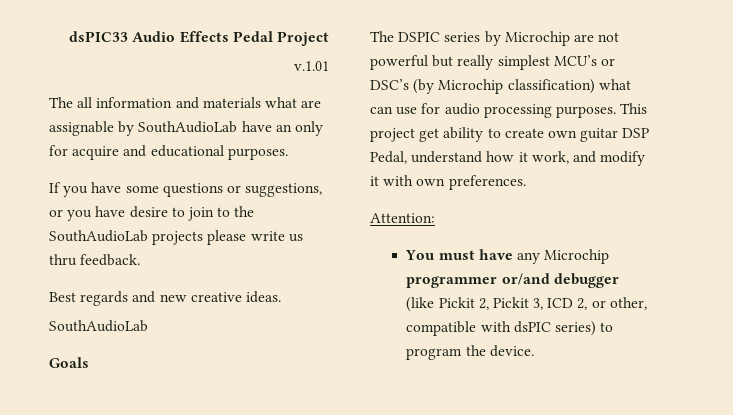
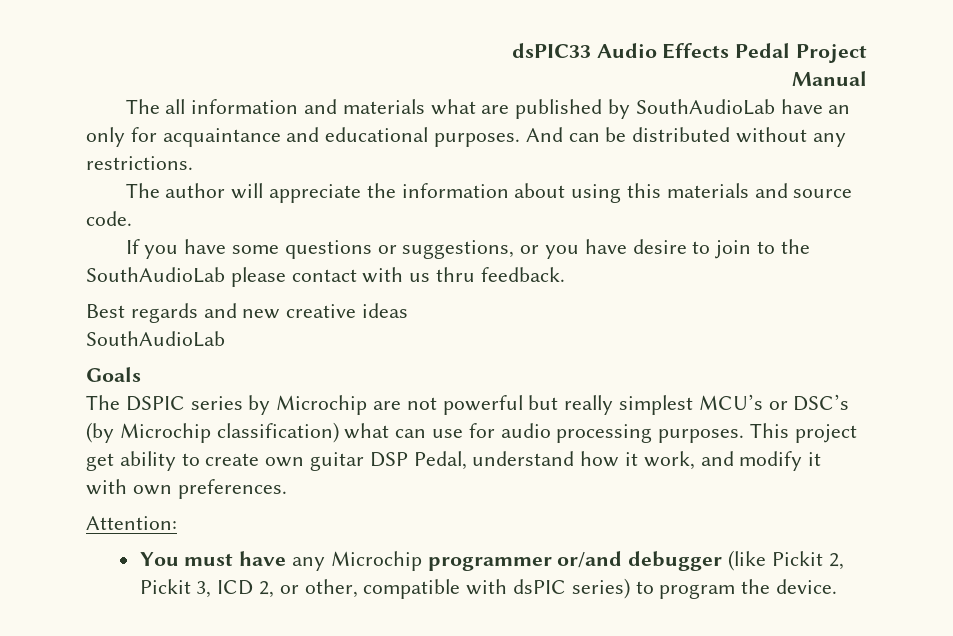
[294,61,329,71] v.1.01 -> [792,71,867,86] Manual
[49,121,114,136] assignable -> [515,99,603,119] published
[72,146,120,160] acquire -> [162,128,281,147] acquaintance
(288, 154) none -> [525,127,846,147] [86,156,193,170] [125,183,853,203] [86,211,132,226] And can be distributed without any restrictions. // The author will appreciate the information about using this materials and source code.
[152,230,285,245] projects please write -> [230,267,404,287] please contact with
[245,291,281,303] ideas. -> [362,303,409,318] ideas

